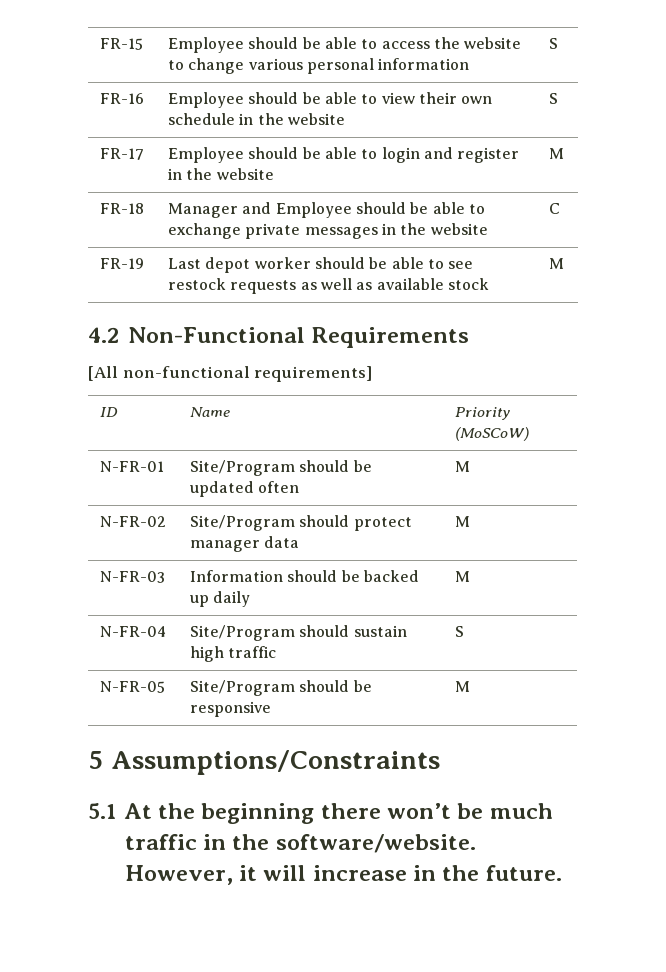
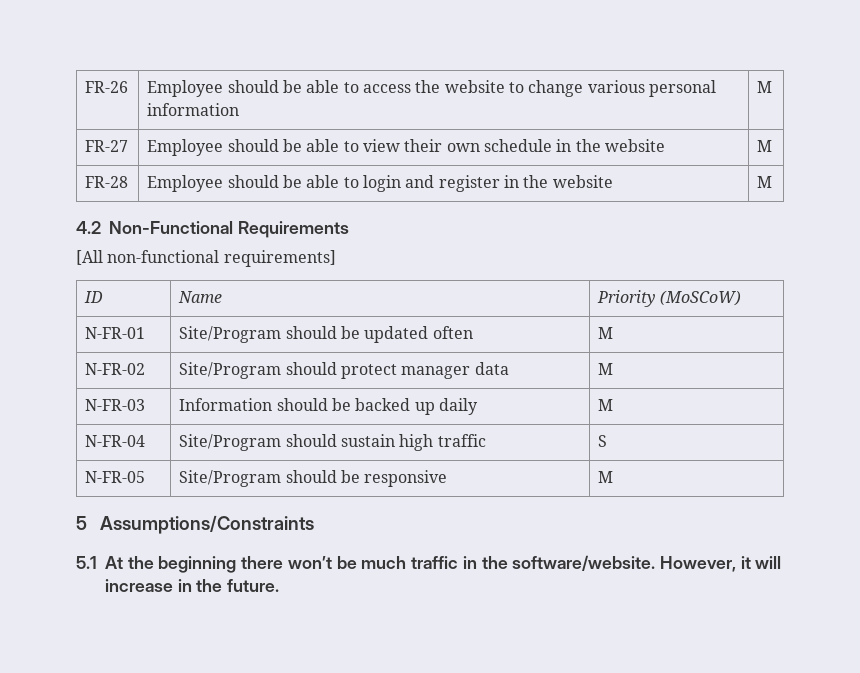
[99,38,143,50] FR-15 -> [85,81,129,93] FR-26
[548,38,558,49] [99,93,144,104] S // FR-16 -> [757,81,773,93] [85,140,129,152] M // FR-27
[548,93,558,104] [99,148,144,160] S // FR-17 -> [757,140,773,152] [85,176,129,188] M // FR-28
[99,203,144,214] [167,202,485,218] [167,223,488,239] [548,203,560,214] [99,258,144,269] [167,257,474,273] [167,278,489,294] [548,258,564,269] // FR-18 | Manager and Employee should be able to exchange private messages in the website | C // FR-19 | Last depot worker should be able to see restock requests as well as available stock | M -> (773, 182) none

